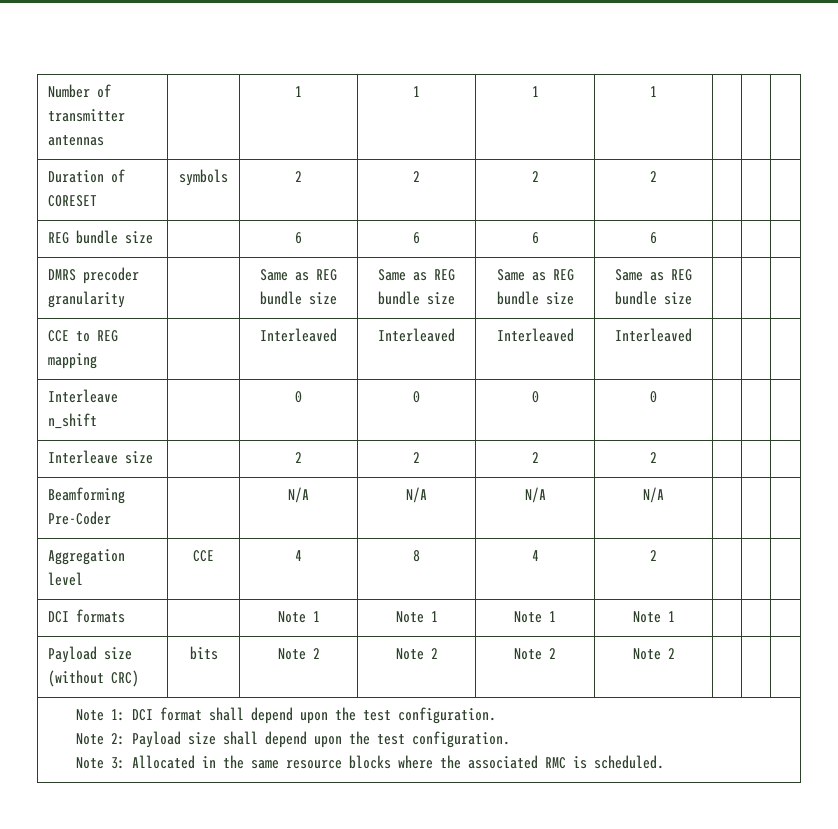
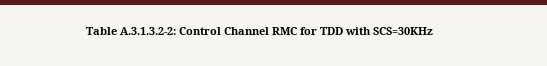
[47,84,111,98] [47,109,125,122] [47,135,104,146] [295,86,302,97] [413,86,420,97] [531,86,539,97] [650,86,657,97] [47,169,125,183] [47,195,97,207] [179,169,228,186] [295,171,302,182] [413,171,420,182] [531,171,539,182] [650,171,657,182] [47,230,153,244] [295,232,302,244] [413,232,420,244] [531,232,539,244] [650,232,657,244] [47,267,139,284] [47,291,125,308] [260,269,337,281] [260,291,337,305] [378,269,455,281] [378,291,455,305] [496,269,574,281] [496,291,574,305] [615,269,692,281] [615,291,692,305] [47,330,118,342] [47,353,97,369] [260,328,337,342] [378,328,455,342] [496,328,574,342] [615,328,692,342] [47,389,118,403] [47,413,97,429] [295,391,302,403] [413,391,420,403] [531,391,539,403] [650,391,657,403] [47,450,153,464] [295,452,302,463] [413,452,420,463] [531,452,539,463] [650,452,657,463] [47,487,125,504] [47,511,111,525] [288,487,309,503] [406,487,427,503] [524,487,546,503] [643,487,664,503] [47,549,125,565] [47,572,83,586] [193,550,214,562] [295,550,302,561] [413,550,420,562] [531,550,539,561] [650,550,657,561] [47,609,125,623] [277,611,320,623] [395,611,438,623] [514,611,556,623] [632,611,675,623] [47,646,132,663] [47,670,139,687] [189,646,218,660] [277,648,320,660] [395,648,438,660] [514,648,556,660] [632,648,675,660] [75,707,496,724] [75,731,510,748] [75,755,664,769] Number of transmitter antennas | | 1 | 1 | 1 | 1 | | | // Duration of CORESET | symbols | 2 | 2 | 2 | 2 | | | // REG bundle size | | 6 | 6 | 6 | 6 | | | // DMRS precoder granularity | | Same as REG bundle size | Same as REG bundle size | Same as REG bundle size | Same as REG bundle size | | | // CCE to REG mapping | | Interleaved | Interleaved | Interleaved | Interleaved | | | // Interleave n_shift | | 0 | 0 | 0 | 0 | | | // Interleave size | | 2 | 2 | 2 | 2 | | | // Beamforming Pre-Coder | | N/A | N/A | N/A | N/A | | | // Aggregation level | CCE | 4 | 8 | 4 | 2 | | | // DCI formats | | Note 1 | Note 1 | Note 1 | Note 1 | | | // Payload size (without CRC) | bits | Note 2 | Note 2 | Note 2 | Note 2 | | | // Note 1: DCI format shall depend upon the test configuration. // Note 2: Payload size shall depend upon the test configuration. // Note 3: Allocated in the same resource blocks where the associated RMC is scheduled. -> [86,27,433,35] Table A.3.1.3.2-2: Control Channel RMC for TDD with SCS=30KHz

